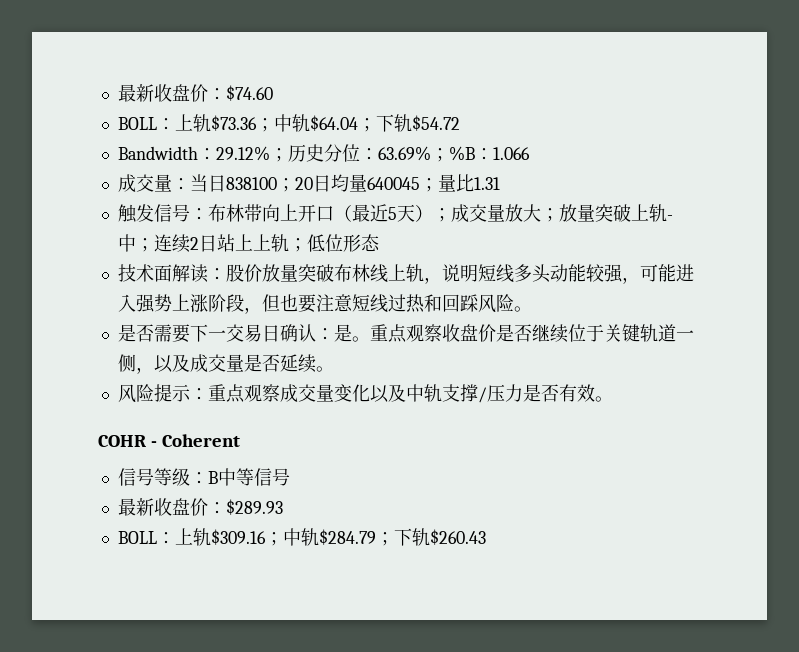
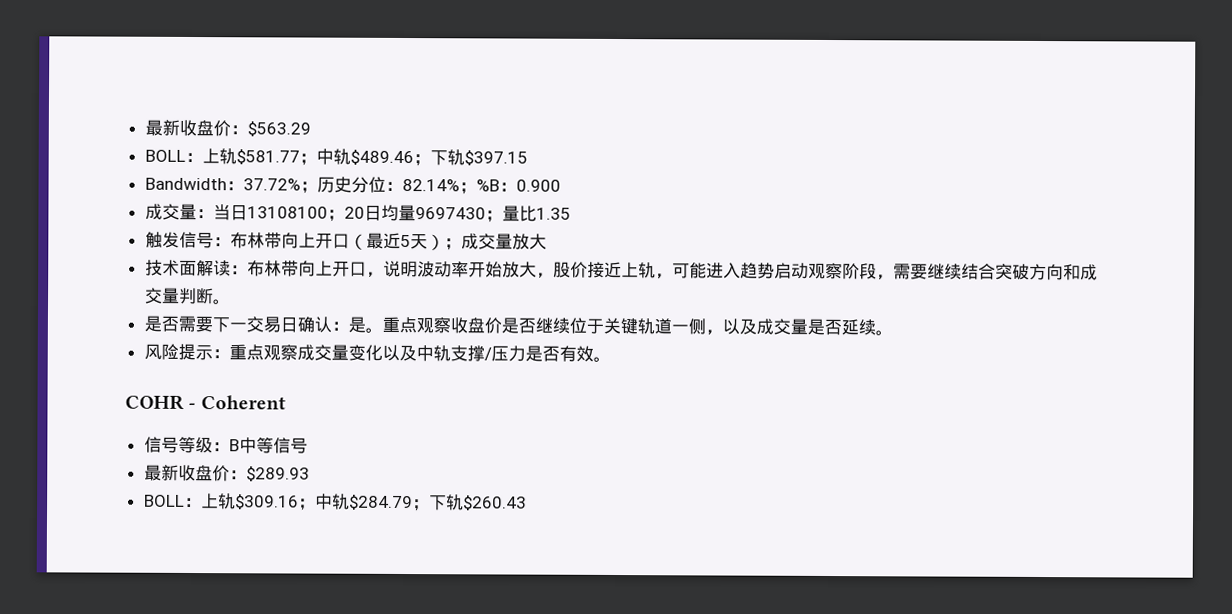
[117,84,273,102] [117,114,460,132] 最新收盘价：$74.60 // BOLL：上轨$73.36；中轨$64.04；下轨$54.72 -> [144,119,311,137] [144,148,528,167] 最新收盘价：$563.29 // BOLL：上轨$581.77；中轨$489.46；下轨$397.15
[215,146,270,161] 29.12% -> [242,178,301,191] 37.72%
[377,146,431,161] 63.69% -> [401,178,460,192] 82.14%
[492,147,530,160] 1.066 -> [515,179,561,192] 0.900
[225,177,277,190] 838100 -> [246,206,328,219] 13108100
[366,174,500,192] 640045；量比1.31 -> [414,205,571,223] 9697430；量比1.35
[540,204,673,222] [117,234,380,253] [117,264,694,284] [117,294,514,314] ；放量突破上轨-中；连续2日站上上轨；低位形态 // 技术面解读：股价放量突破布林线上轨，说明短线多头动能较强，可能进入强势上涨阶段，但也要注意短线过热和回踩风险 -> [144,259,1098,281] [144,287,214,305] // 技术面解读：布林带向上开口，说明波动率开始放大，股价接近上轨，可能进入趋势启动观察阶段，需要继续结合突破方向和成交量判断

